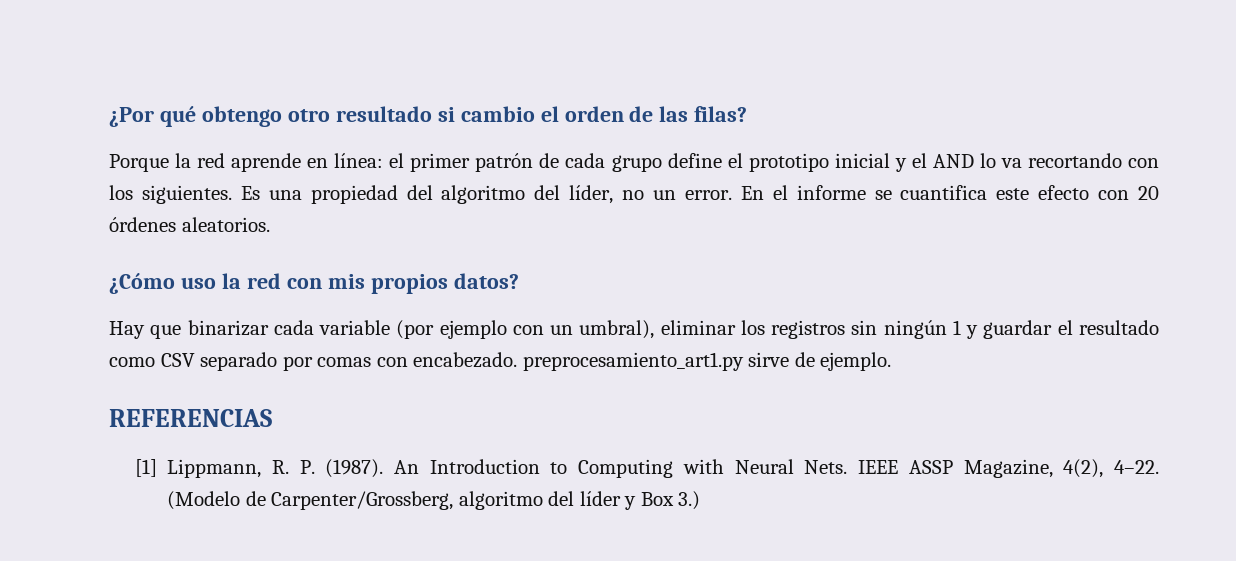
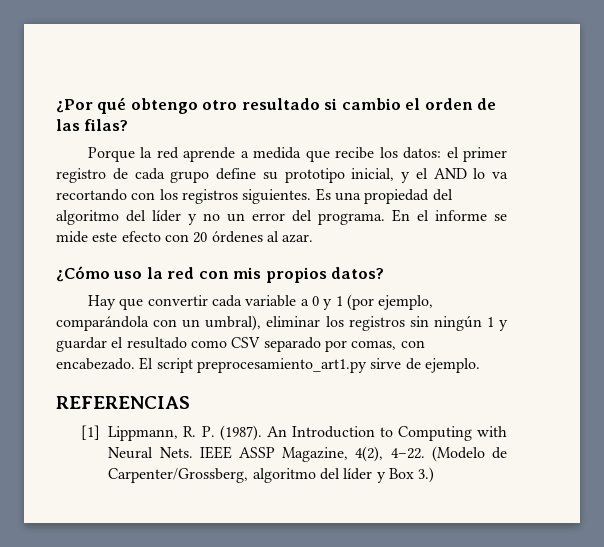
[307,153,384,168] en línea: -> [240,147,442,162] a medida que recibe los datos:
[475,153,534,172] patrón -> [56,168,106,183] registro
[727,153,890,172] el prototipo inicial -> [262,168,395,183] su prototipo inicial,
(133, 192) none -> [181,189,238,204] registros
[569,185,732,204] líder, no un error. -> [152,210,385,225] líder y no un error del programa.
[900,185,988,200] cuantifica -> [56,231,88,243] mide
[181,217,270,232] aleatorios. -> [266,231,314,243] al azar.
[187,320,269,336] binarizar -> [147,295,208,306] convertir
[396,320,507,339] (por ejemplo -> [300,294,434,310] [56,316,149,331] a 0 y 1 (por ejemplo, comparándola
[317,357,372,367] comas -> [351,340,397,350] comas,
(518, 360) none -> [139,357,193,373] El script

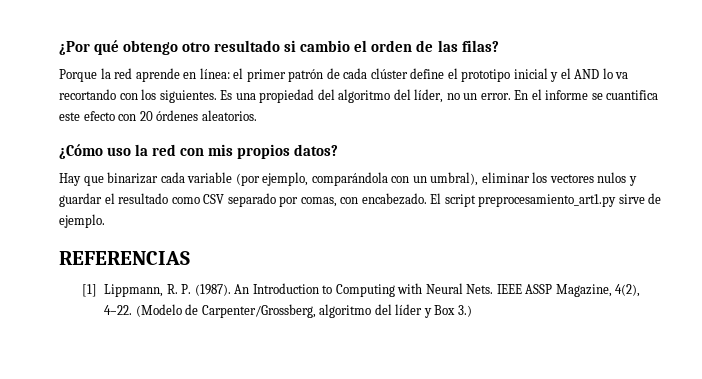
[240,147,442,162] a medida que recibe los datos: -> [183,68,230,79] en línea:
[56,168,106,183] registro -> [288,69,324,82] patrón
[170,168,395,183] grupo define su prototipo inicial, -> [370,68,548,82] clúster define el prototipo inicial
[181,189,238,204] registros -> (157, 94) none
[152,210,385,225] líder y no un error del programa. -> [414,89,511,103] líder, no un error.
[56,231,88,243] mide -> [606,90,659,100] cuantifica
[266,231,314,243] al azar. -> [201,110,257,121] aleatorios.
[147,295,208,306] convertir -> [107,172,159,184] binarizar
[300,296,343,310] a 0 y 1 -> (233, 177) none
[348,316,494,331] registros sin ningún 1 -> [549,172,627,183] vectores nulos

